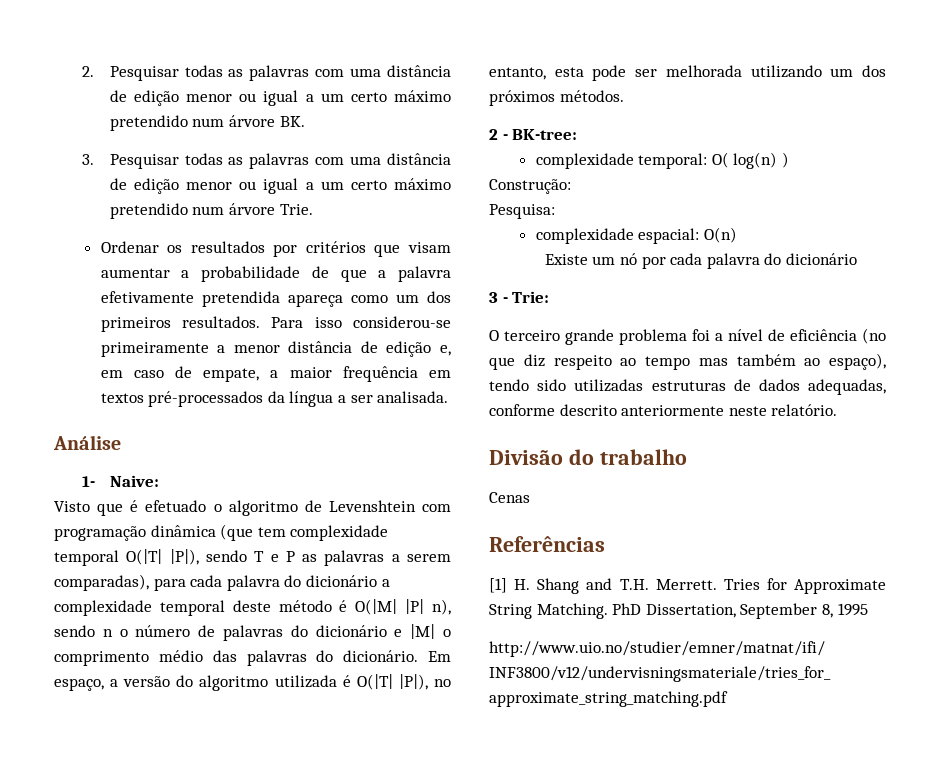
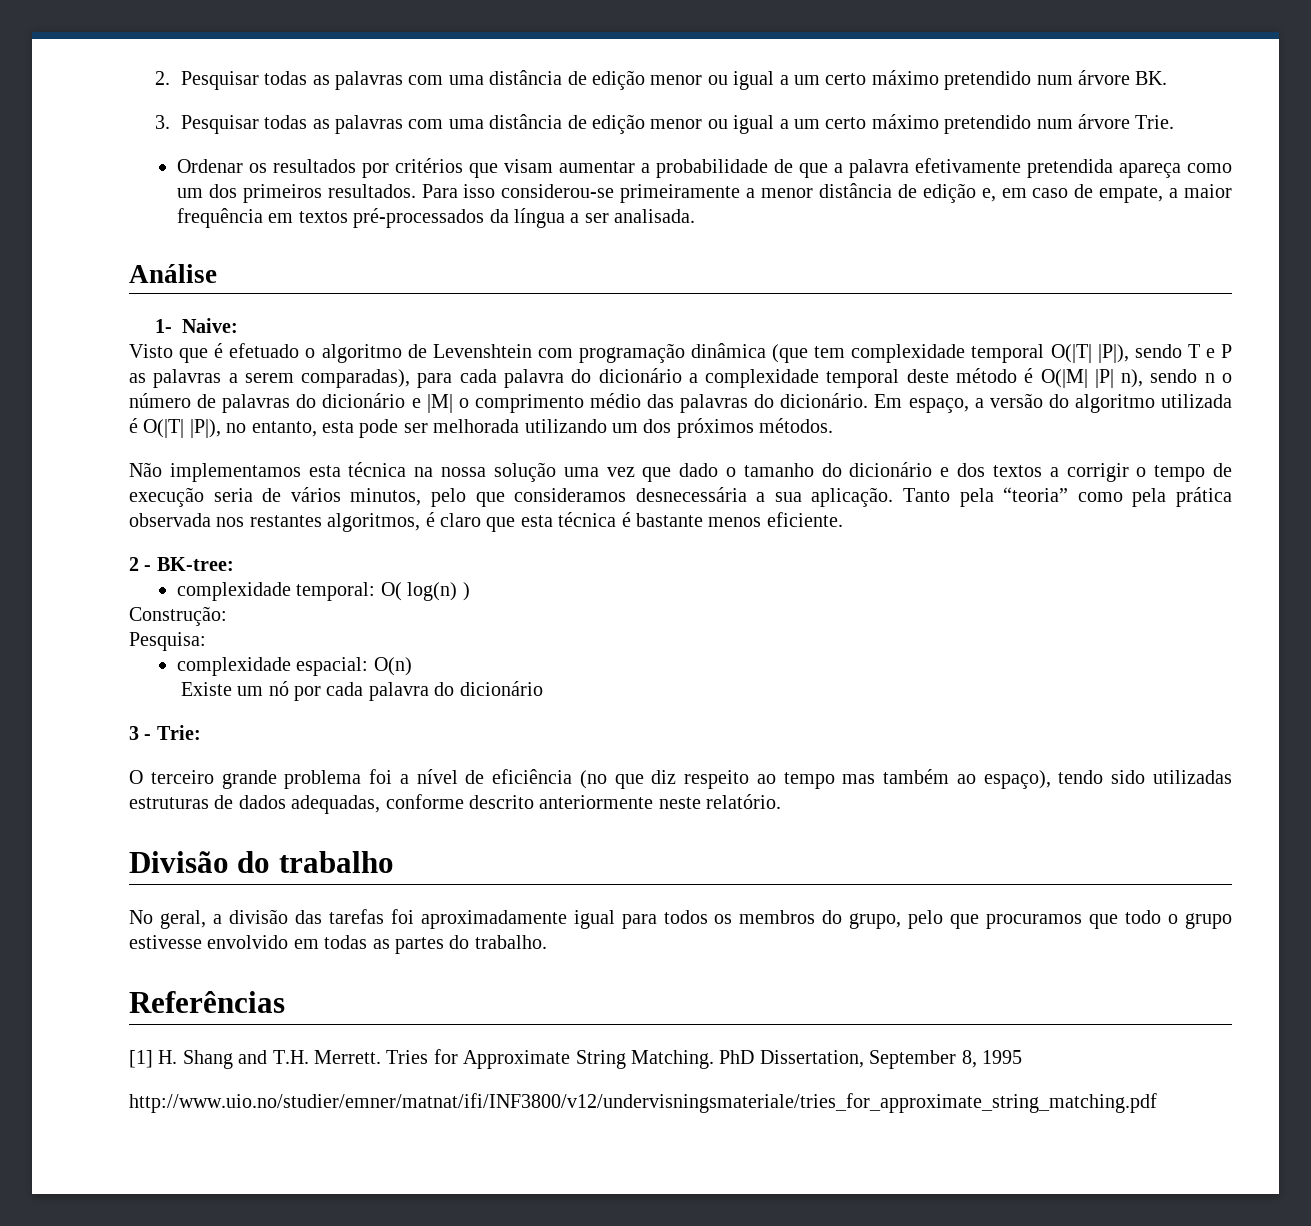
(624, 96) none -> [129,462,1233,482] [129,487,1232,507] [129,512,843,532] // Não implementamos esta técnica na nossa solução uma vez que dado o tamanho do dicionário e dos textos a corrigir o tempo de execução seria de vários minutos, pelo que consideramos desnecessária a sua aplicação. Tanto pela “teoria” como pela prática observada nos restantes algoritmos, é claro que esta técnica é bastante menos eficiente.
[489,492,530,503] Cenas -> [129,909,1232,929] [129,935,547,954] No geral, a divisão das tarefas foi aproximadamente igual para todos os membros do grupo, pelo que procuramos que todo o grupo estivesse envolvido em todas as partes do trabalho.

